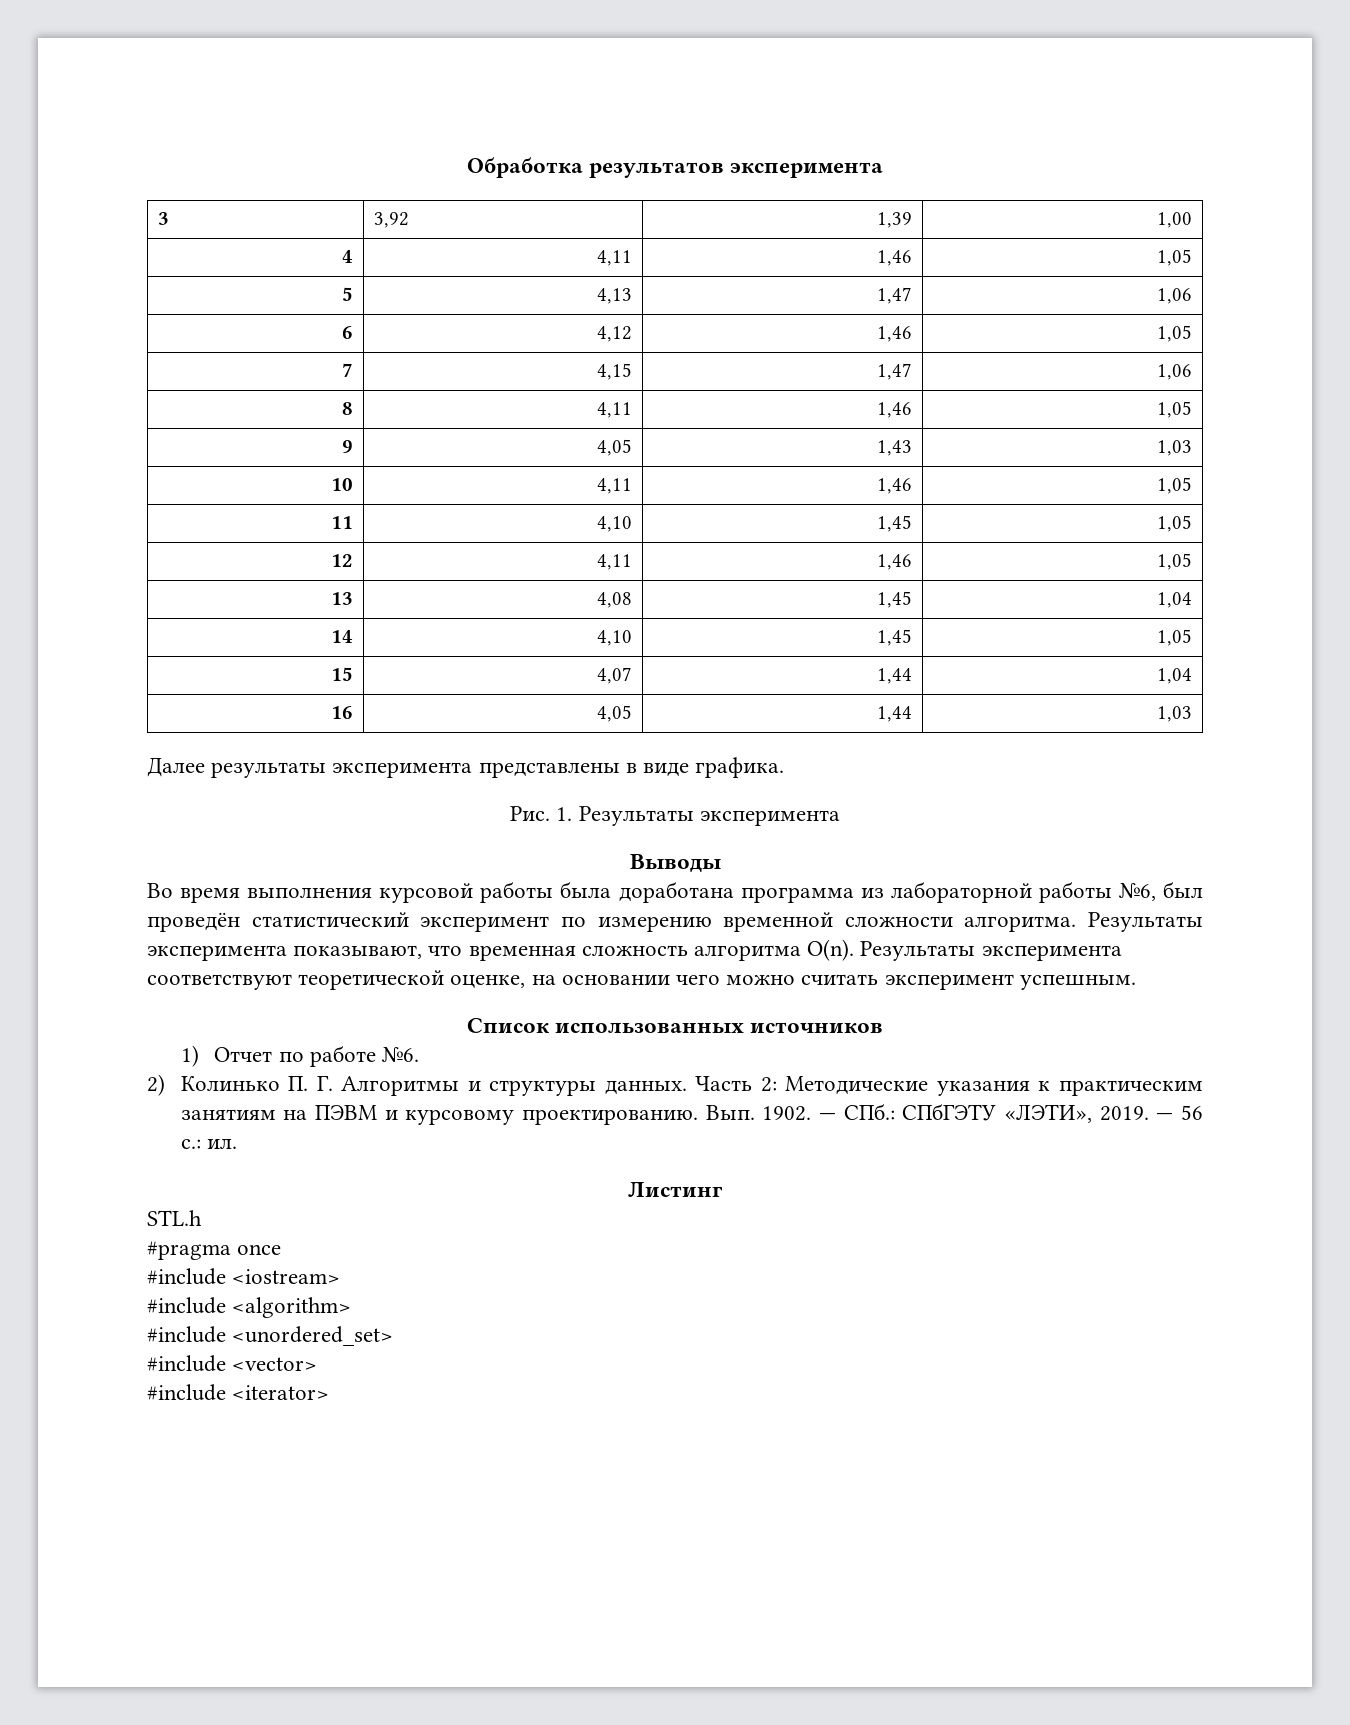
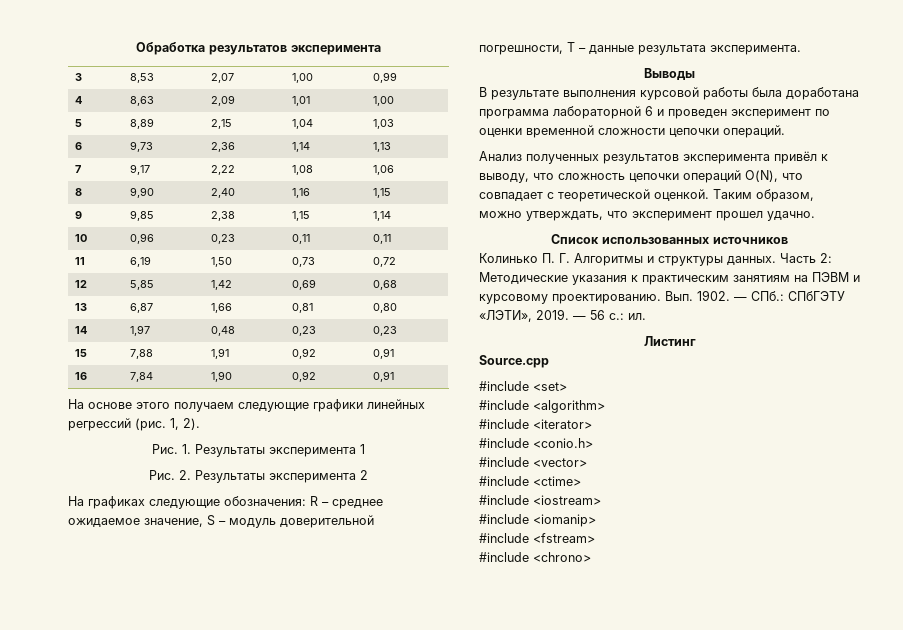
[373,212,409,228] [877,212,913,228] [1157,212,1193,228] [342,250,354,263] [597,250,633,266] [877,250,913,266] [1157,249,1193,266] [342,287,354,301] [597,288,633,304] [877,287,913,304] [1157,288,1193,304] [342,326,354,339] [597,326,633,342] [877,326,913,342] [1157,325,1193,342] [342,363,354,377] [597,363,633,380] [877,363,913,380] [1157,364,1193,380] [342,402,354,415] [597,402,633,418] [877,402,913,418] [1157,401,1193,418] [342,440,354,453] [597,439,633,456] [877,440,913,456] [1157,440,1193,456] [331,478,354,491] [597,478,633,494] [877,478,913,494] [1157,477,1193,494] [331,516,354,529] [597,516,633,532] [877,515,913,532] [1157,515,1193,532] [331,554,354,567] [597,554,633,570] [877,554,913,570] [1157,553,1193,570] [331,592,354,605] [597,592,633,608] [877,591,913,608] [1157,592,1193,608] [331,630,354,643] [597,630,633,646] [877,629,913,646] [1157,629,1193,646] [331,667,354,681] [597,667,633,684] [877,668,913,684] [1157,668,1193,684] [331,706,354,719] [597,705,633,722] [877,706,913,722] [1157,706,1193,722] [147,757,785,778] [510,806,840,826] 3,92 | 1,39 | 1,00 // 4 | 4,11 | 1,46 | 1,05 // 5 | 4,13 | 1,47 | 1,06 // 6 | 4,12 | 1,46 | 1,05 // 7 | 4,15 | 1,47 | 1,06 // 8 | 4,11 | 1,46 | 1,05 // 9 | 4,05 | 1,43 | 1,03 // 10 | 4,11 | 1,46 | 1,05 // 11 | 4,10 | 1,45 | 1,05 // 12 | 4,11 | 1,46 | 1,05 // 13 | 4,08 | 1,45 | 1,04 // 14 | 4,10 | 1,45 | 1,05 // 15 | 4,07 | 1,44 | 1,04 // 16 | 4,05 | 1,44 | 1,03 // Далее результаты эксперимента представлены в виде графика. // Рис. 1. Результаты эксперимента -> [129,73,154,83] [210,73,234,83] [291,73,313,83] [372,72,397,83] [74,96,82,104] [129,96,154,106] [210,95,235,106] [291,96,310,106] [372,96,394,106] [74,119,82,127] [129,118,154,129] [210,119,232,129] [291,119,313,129] [372,119,394,129] [74,142,82,150] [129,141,153,152] [210,142,235,152] [291,142,310,152] [372,142,391,152] [74,165,81,173] [129,164,150,175] [210,165,235,175] [291,165,313,175] [372,165,394,175] [74,188,82,196] [129,187,154,198] [210,188,235,198] [291,188,310,198] [372,188,391,198] [74,211,82,219] [129,210,154,221] [210,211,235,221] [291,211,310,221] [372,211,391,221] [74,234,87,242] [129,233,154,244] [210,234,235,244] [291,234,310,244] [372,234,391,244] [74,257,85,265] [129,256,151,267] [210,257,232,267] [291,257,315,267] [372,257,396,267] [74,280,87,288] [129,280,154,290] [210,280,232,290] [291,279,316,290] [372,280,397,290] [74,303,87,311] [129,303,153,313] [210,303,232,313] [291,303,313,313] [372,303,397,313] [74,326,87,334] [129,325,150,336] [210,326,235,336] [291,326,316,336] [372,326,397,336] [74,349,87,357] [129,349,153,359] [210,348,229,359] [291,348,316,359] [372,348,394,359] [74,372,87,380] [129,372,153,382] [210,371,232,382] [291,371,316,382] [372,371,394,382] [68,399,425,412] [68,418,200,431] [152,444,365,457] [149,470,368,483] [68,496,383,509] [68,515,374,528] [479,42,801,55] 8,53 | 2,07 | 1,00 | 0,99 // 4 | 8,63 | 2,09 | 1,01 | 1,00 // 5 | 8,89 | 2,15 | 1,04 | 1,03 // 6 | 9,73 | 2,36 | 1,14 | 1,13 // 7 | 9,17 | 2,22 | 1,08 | 1,06 // 8 | 9,90 | 2,40 | 1,16 | 1,15 // 9 | 9,85 | 2,38 | 1,15 | 1,14 // 10 | 0,96 | 0,23 | 0,11 | 0,11 // 11 | 6,19 | 1,50 | 0,73 | 0,72 // 12 | 5,85 | 1,42 | 0,69 | 0,68 // 13 | 6,87 | 1,66 | 0,81 | 0,80 // 14 | 1,97 | 0,48 | 0,23 | 0,23 // 15 | 7,88 | 1,91 | 0,92 | 0,91 // 16 | 7,84 | 1,90 | 0,92 | 0,91 // На основе этого получаем следующие графики линейных регрессий (рис. 1, 2). // Рис. 1. Результаты эксперимента 1 // Рис. 2. Результаты эксперимента 2 // На графиках следующие обозначения: R – среднее ожидаемое значение, S – модуль доверительной погрешности, T – данные результата эксперимента.
[147,883,241,903] Во время -> [479,87,559,100] В результате
[860,881,1204,903] [147,912,409,932] из лабораторной работы №6, был проведён статистический -> [553,106,727,119] лабораторной 6 и проведен
[597,916,712,932] измерению -> [479,128,522,137] оценки
[964,912,1203,932] [147,939,1122,961] [147,970,1136,990] [466,1018,884,1033] [180,1045,419,1067] [147,1074,165,1096] алгоритма. Результаты эксперимента показывают, что временная сложность алгоритма O(n). Результаты эксперимента соответствуют теоретической оценке, на основании чего можно считать эксперимент успешным. // Список использованных источников // 1) Отчет по работе №6. // 2) -> [669,125,785,138] [479,151,828,164] [479,170,803,183] [479,189,814,202] [479,211,815,221] [551,234,788,244] цепочки операций. // Анализ полученных результатов эксперимента привёл к выводу, что сложность цепочки операций O(N), что совпадает с теоретической оценкой. Таким образом, можно утверждать, что эксперимент прошел удачно. // Список использованных источников //
[147,1210,202,1226] [147,1241,282,1260] STL.h // #pragma once -> [479,355,549,368] [479,381,567,391] [479,400,605,413] [479,419,592,429] [479,438,593,448] [479,457,587,467] [479,476,581,486] Source.cpp // #include <set> // #include <algorithm> // #include <iterator> // #include <conio.h> // #include <vector> // #include <ctime>
[232,1297,352,1318] [147,1326,394,1346] [147,1355,318,1372] [147,1384,330,1401] <algorithm> // #include <unordered_set> // #include <vector> // #include <iterator> -> [533,514,596,527] [479,533,595,543] [479,552,591,562] <iomanip> // #include <fstream> // #include <chrono>

